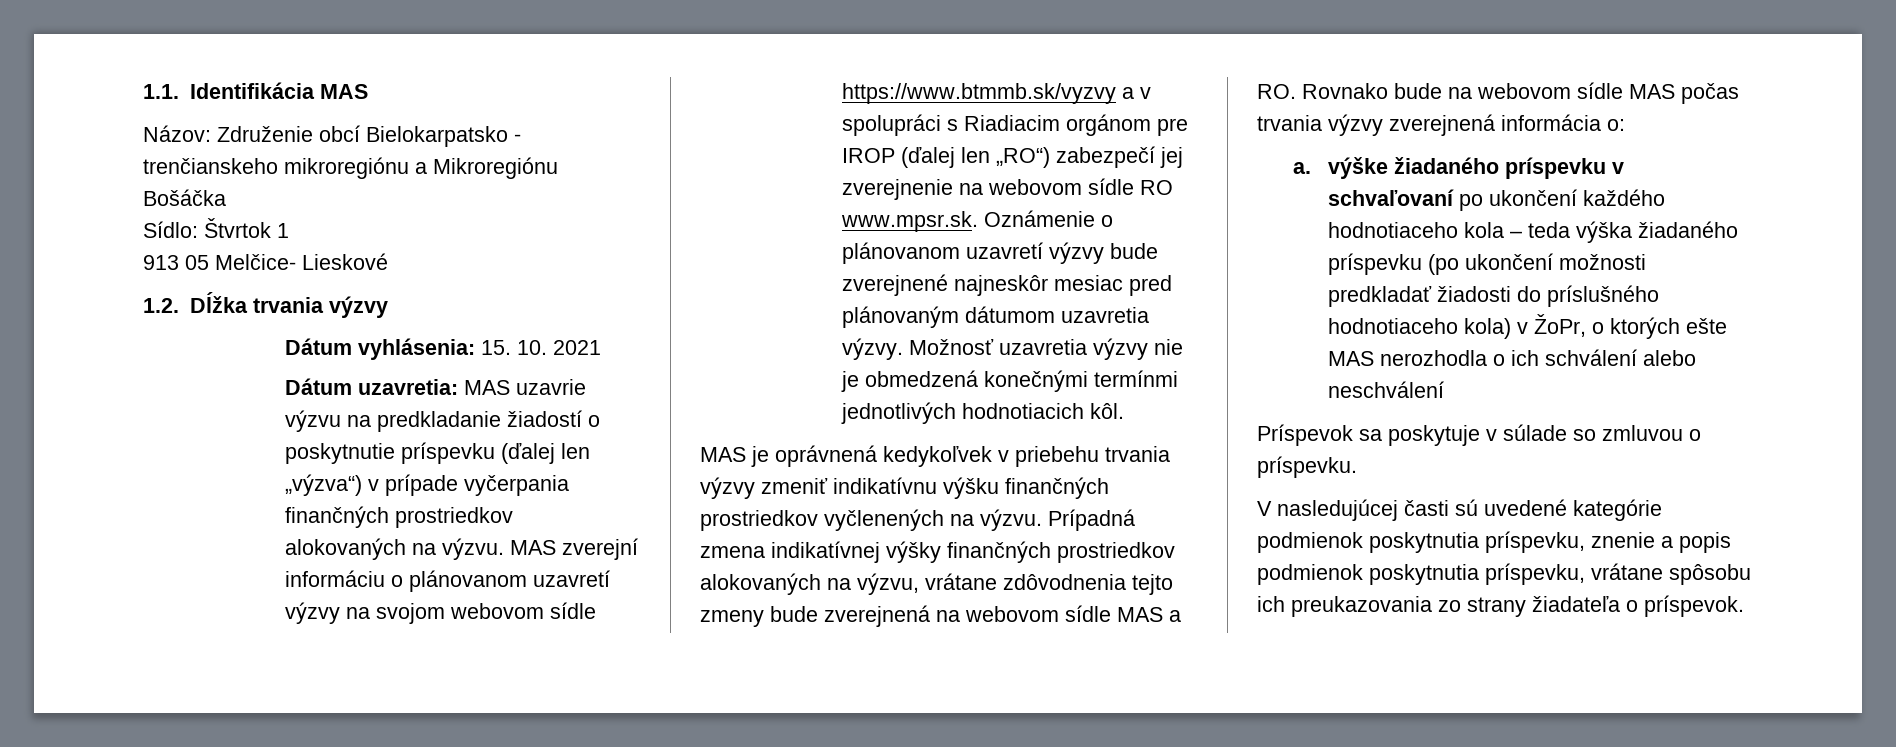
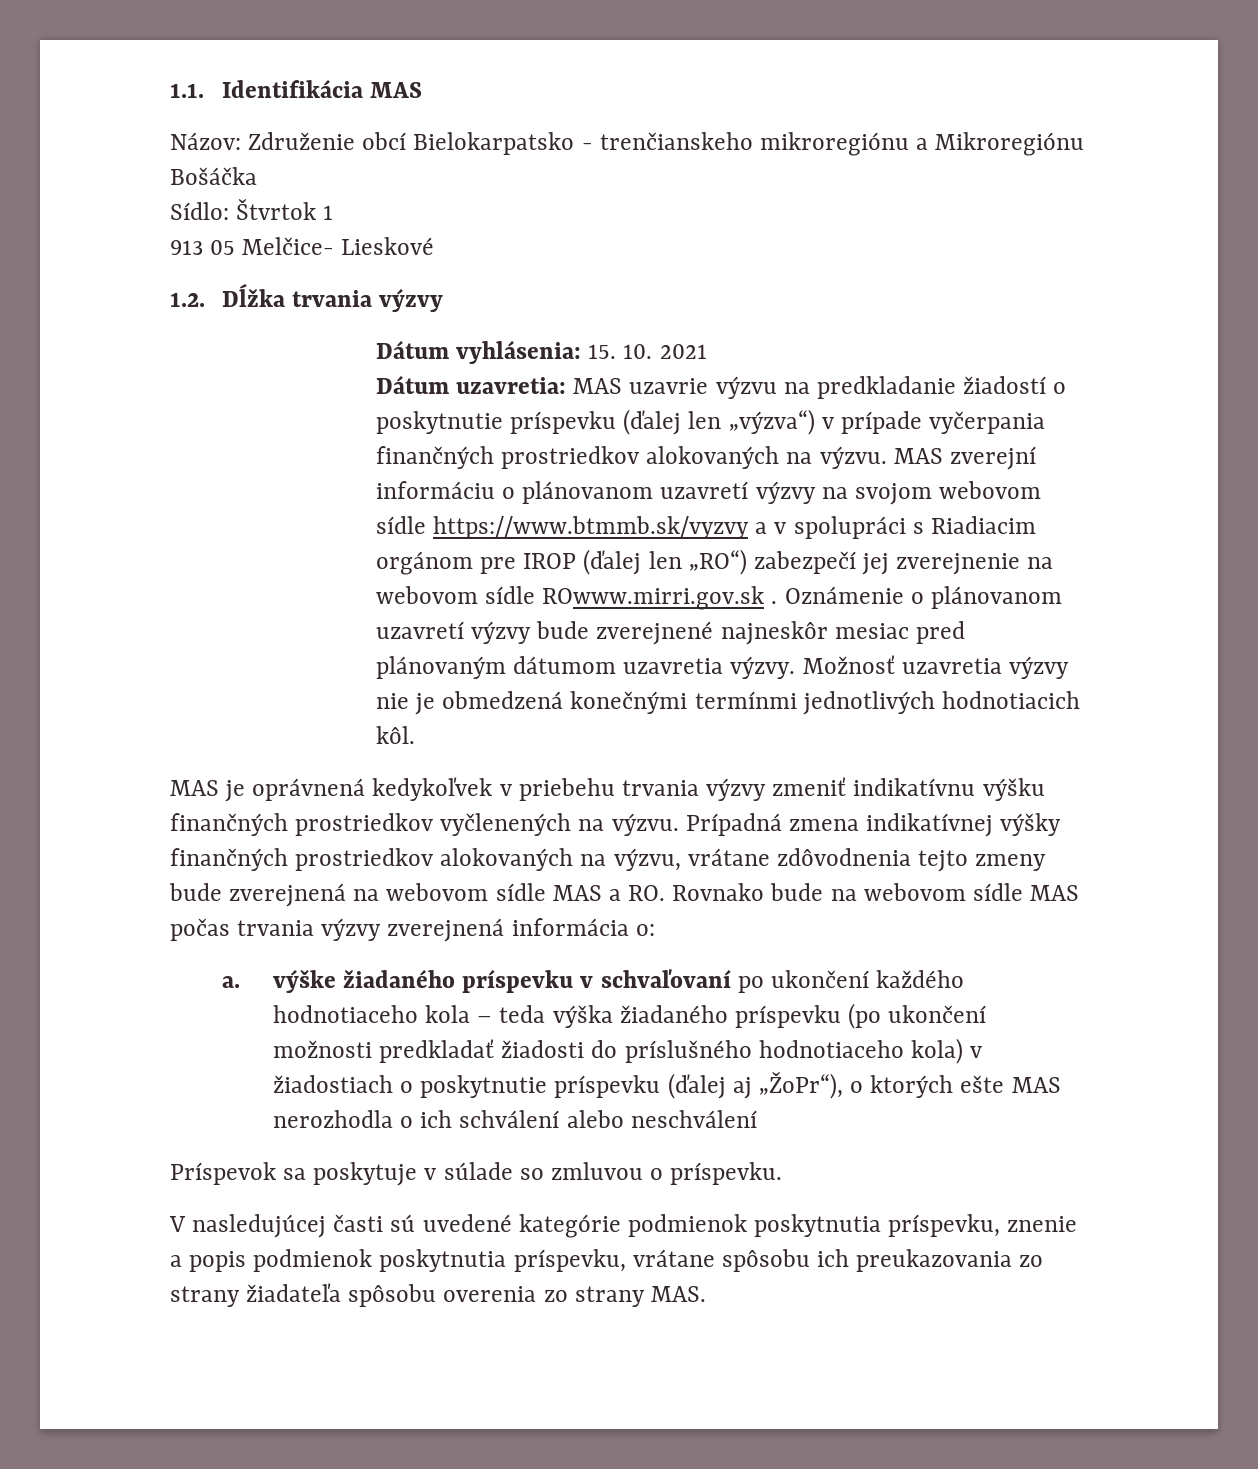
[1139,180,1173,195] [840,211,978,232] RO www.mpsr.sk. -> [542,586,778,610] ROwww.mirri.gov.sk .
[1533,314,1586,337] ŽoPr, -> [272,1071,843,1099] žiadostiach o poskytnutie príspevku (ďalej aj „ŽoPr“),
[1626,595,1744,617] o príspevok. -> [348,1284,706,1307] spôsobu overenia zo strany MAS.

